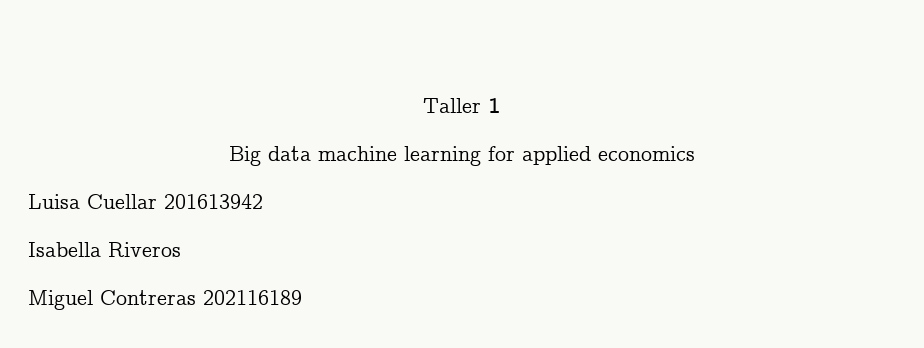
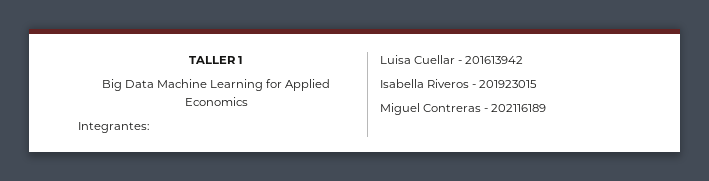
[423,98,481,113] Taller -> [188,56,236,64] TALLER
[268,146,695,166] data machine learning for applied economics -> [124,79,331,91] [184,97,248,106] [78,122,149,133] Data Machine Learning for Applied Economics // Integrantes:
(157, 201) none -> [458,60,463,64] -
(181, 249) none -> [472,80,538,88] - 201923015
(196, 297) none -> [484,108,489,112] -

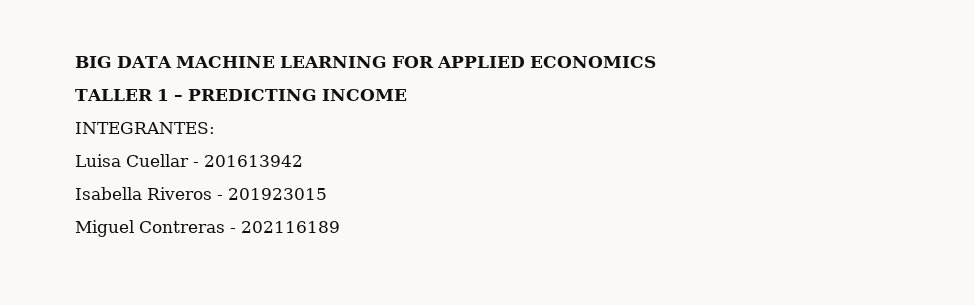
[188,56,244,64] [101,79,331,91] [184,97,248,106] [78,122,149,133] TALLER 1 // Big Data Machine Learning for Applied Economics // Integrantes: -> [75,56,656,68] [75,89,407,101] [75,122,215,134] BIG DATA MACHINE LEARNING FOR APPLIED ECONOMICS // TALLER 1 – PREDICTING INCOME // INTEGRANTES:

